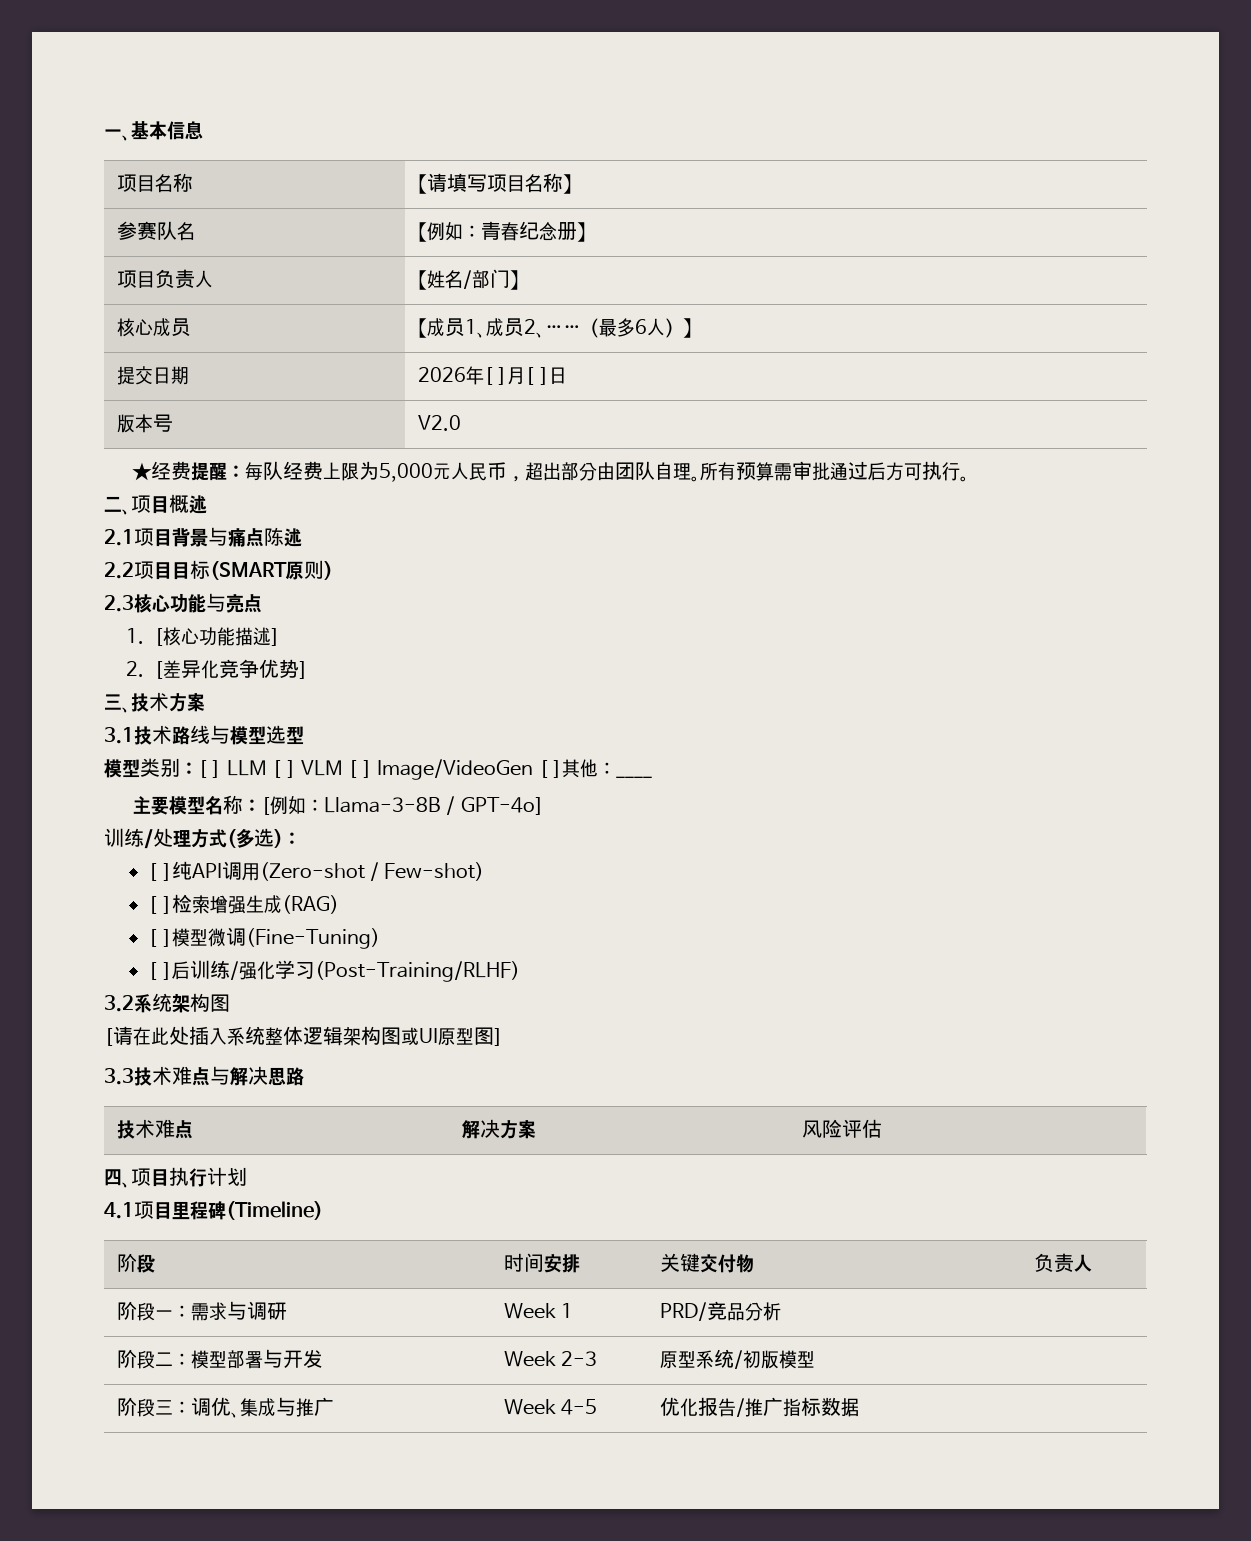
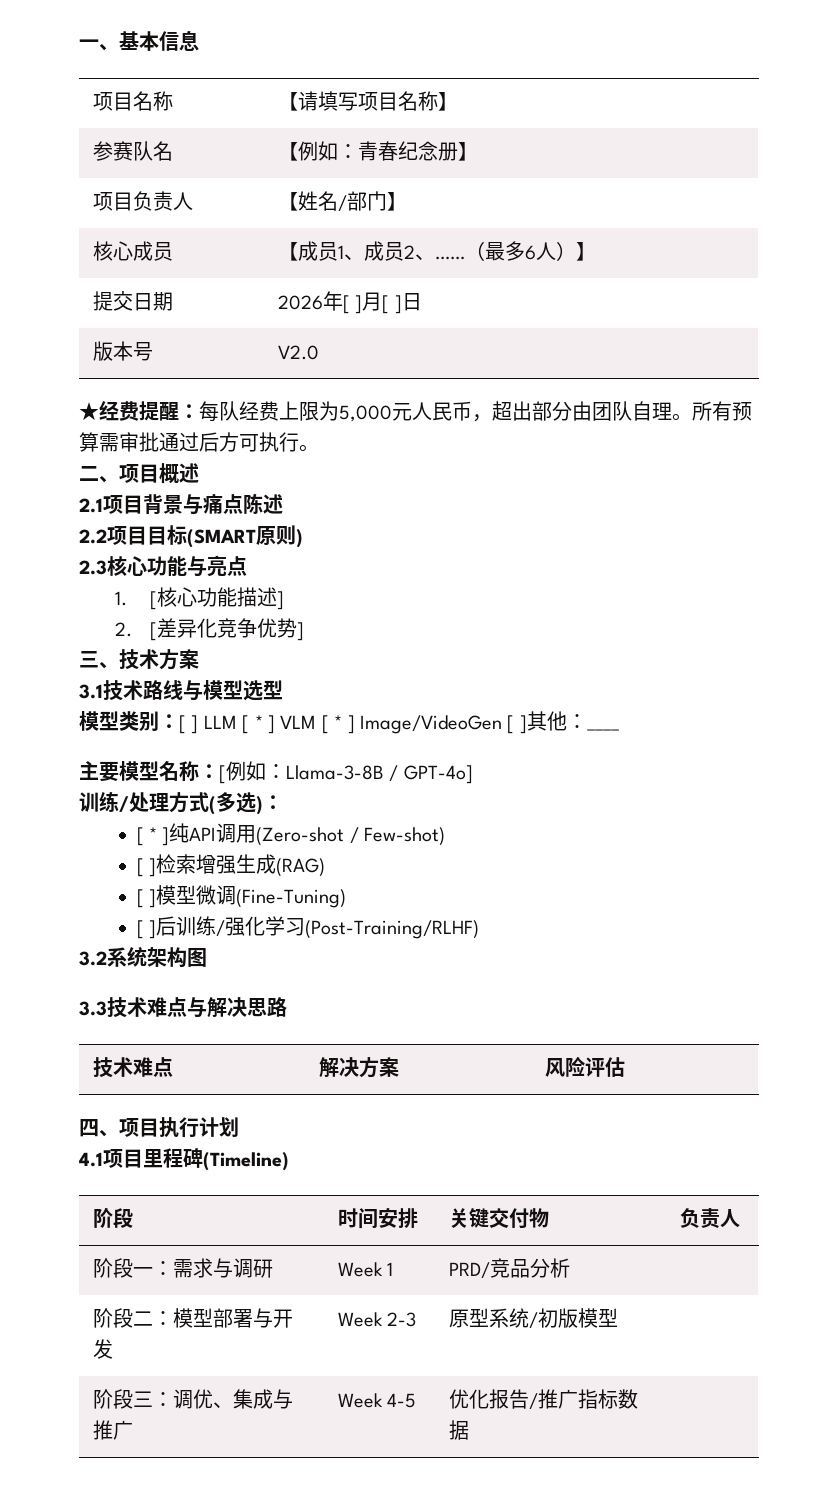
(282, 769) none -> [254,715,263,729] *
(358, 769) none -> [334,715,343,729] *
(158, 872) none -> [149,827,158,841] *
[104,1026,503,1046] // [请在此处插入系统整体逻辑架构图或UI原型图] -> (207, 957) none

